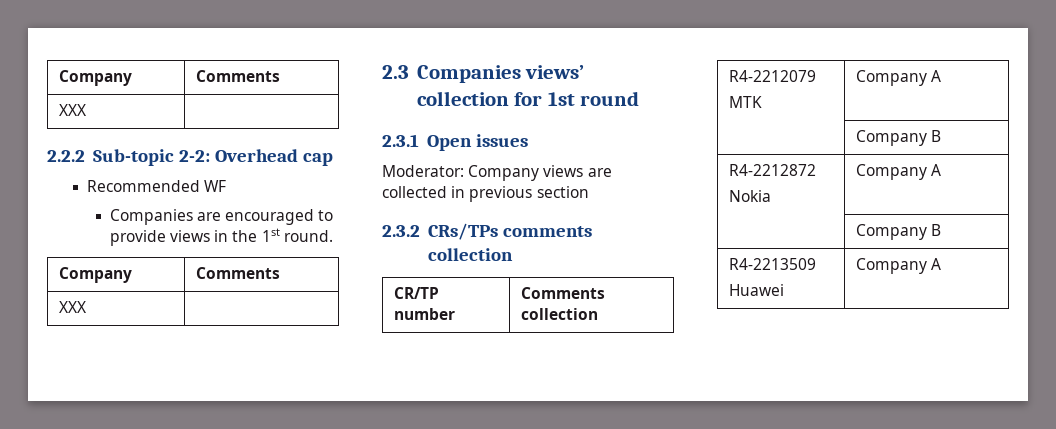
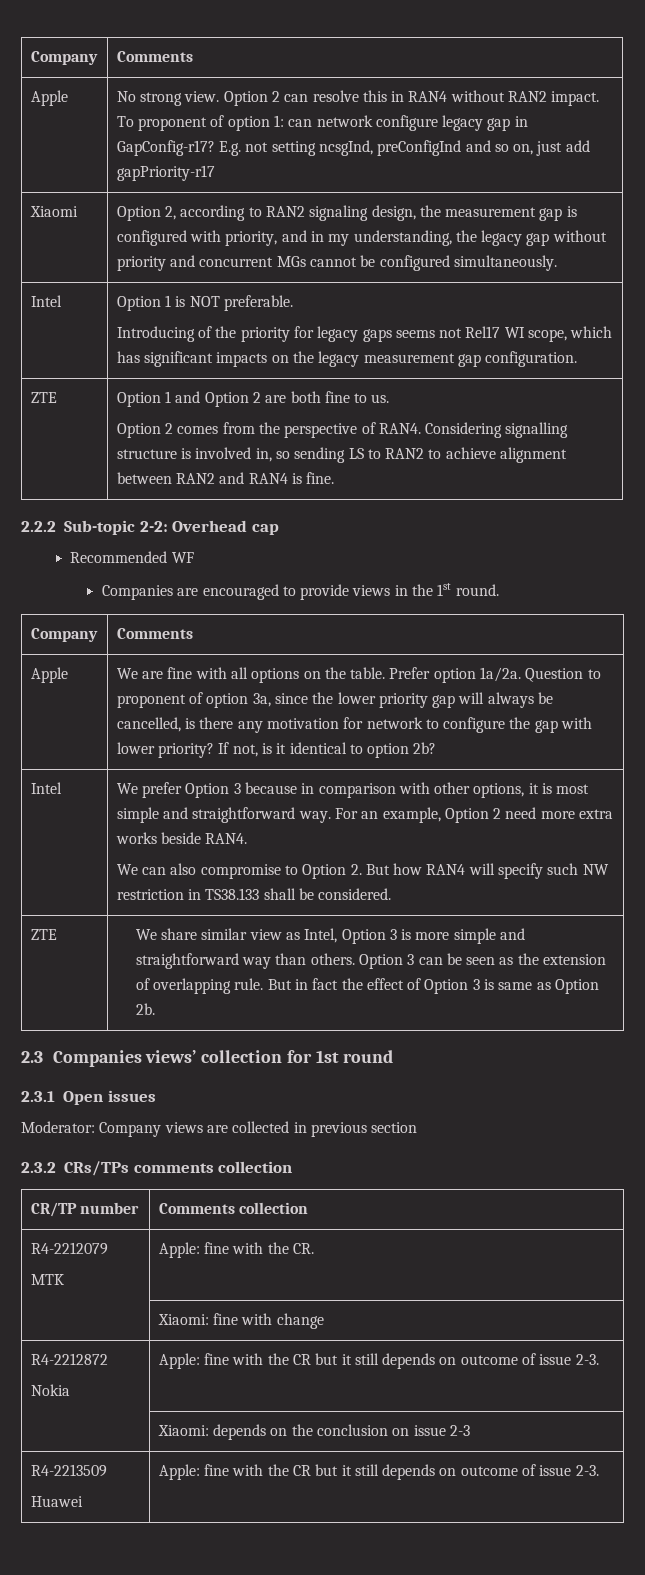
[58,70,132,86] [195,70,280,82] [58,104,87,116] Company | Comments // XXX | -> [30,51,98,65] [116,51,193,62] [30,90,68,106] [116,90,600,106] [116,115,528,131] [116,140,590,156] [116,165,215,181] [29,206,78,217] [116,205,577,221] [116,230,607,246] [116,255,557,271] [30,295,62,307] [116,295,293,311] [116,326,613,342] [116,351,578,367] [30,392,57,403] [116,391,390,407] [116,422,569,438] [116,447,568,463] [116,472,335,484] Company | Comments // Apple | No strong view. Option 2 can resolve this in RAN4 without RAN2 impact. To proponent of option 1: can network configure legacy gap in GapConfig-r17? E.g. not setting ncsgInd, preConfigInd and so on, just add gapPriority-r17 // Xiaomi | Option 2, according to RAN2 signaling design, the measurement gap is configured with priority, and in my understanding, the legacy gap without priority and concurrent MGs cannot be configured simultaneously. // Intel | Option 1 is NOT preferable. // Introducing of the priority for legacy gaps seems not Rel17 WI scope, which has significant impacts on the legacy measurement gap configuration. // ZTE | Option 1 and Option 2 are both fine to us. // Option 2 comes from the perspective of RAN4. Considering signalling structure is involved in, so sending LS to RAN2 to achieve alignment between RAN2 and RAN4 is fine.
[58,301,87,313] XXX | -> [30,667,68,683] [116,667,601,683] [116,692,554,708] [116,717,593,733] [116,742,437,758] [30,782,62,794] [116,782,590,798] [116,807,614,823] [115,832,248,844] [116,863,609,879] [116,888,392,900] [30,929,57,940] [135,928,526,944] [135,953,607,969] [135,978,600,994] [135,1003,155,1015] Apple | We are fine with all options on the table. Prefer option 1a/2a. Question to proponent of option 3a, since the lower priority gap will always be cancelled, is there any motivation for network to configure the gap with lower priority? If not, is it identical to option 2b? // Intel | We prefer Option 3 because in comparison with other options, it is most simple and straightforward way. For an example, Option 2 need more extra works beside RAN4. // We can also compromise to Option 2. But how RAN4 will specify such NW restriction in TS38.133 shall be considered. // ZTE | We share similar view as Intel, Option 3 is more simple and straightforward way than others. Option 3 can be seen as the extension of overlapping rule. But in fact the effect of Option 3 is same as Option 2b.
[855,70,941,86] [855,130,941,146] [728,164,816,176] [728,190,771,202] [855,164,941,180] [855,224,941,240] [728,258,816,270] [728,284,784,296] [855,258,941,274] Company A // | Company B // R4-2212872 // Nokia | Company A // | Company B // R4-2213509 // Huawei | Company A -> [158,1242,314,1258] [157,1313,324,1329] [30,1353,108,1365] [30,1384,70,1396] [158,1353,599,1369] [157,1424,470,1440] [30,1464,107,1477] [30,1496,83,1507] [158,1464,599,1480] Apple: fine with the CR. // | Xiaomi: fine with change // R4-2212872 // Nokia | Apple: fine with the CR but it still depends on outcome of issue 2-3. // | Xiaomi: depends on the conclusion on issue 2-3 // R4-2213509 // Huawei | Apple: fine with the CR but it still depends on outcome of issue 2-3.

